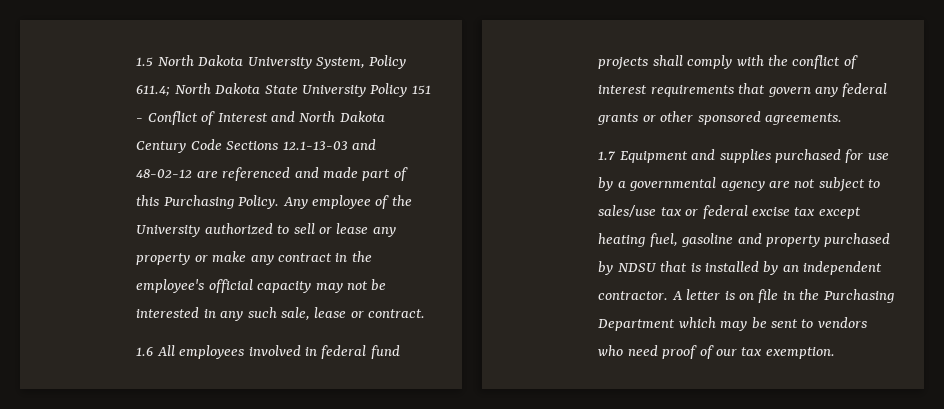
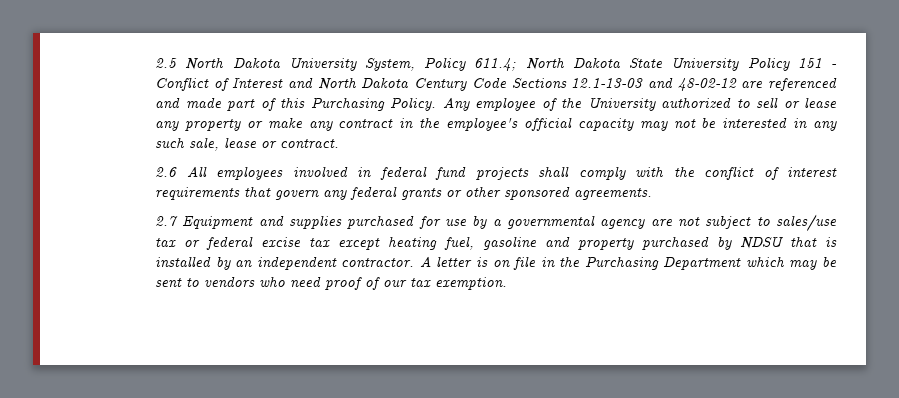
[136,57,154,66] 1.5 -> [155,58,178,68] 2.5
[136,347,154,356] 1.6 -> [155,167,178,177] 2.6
[598,151,617,160] 1.7 -> [155,216,179,226] 2.7

